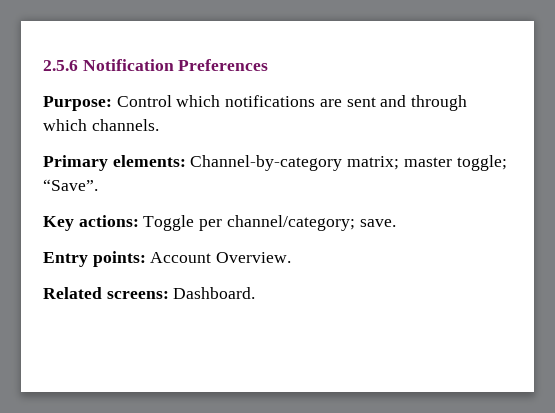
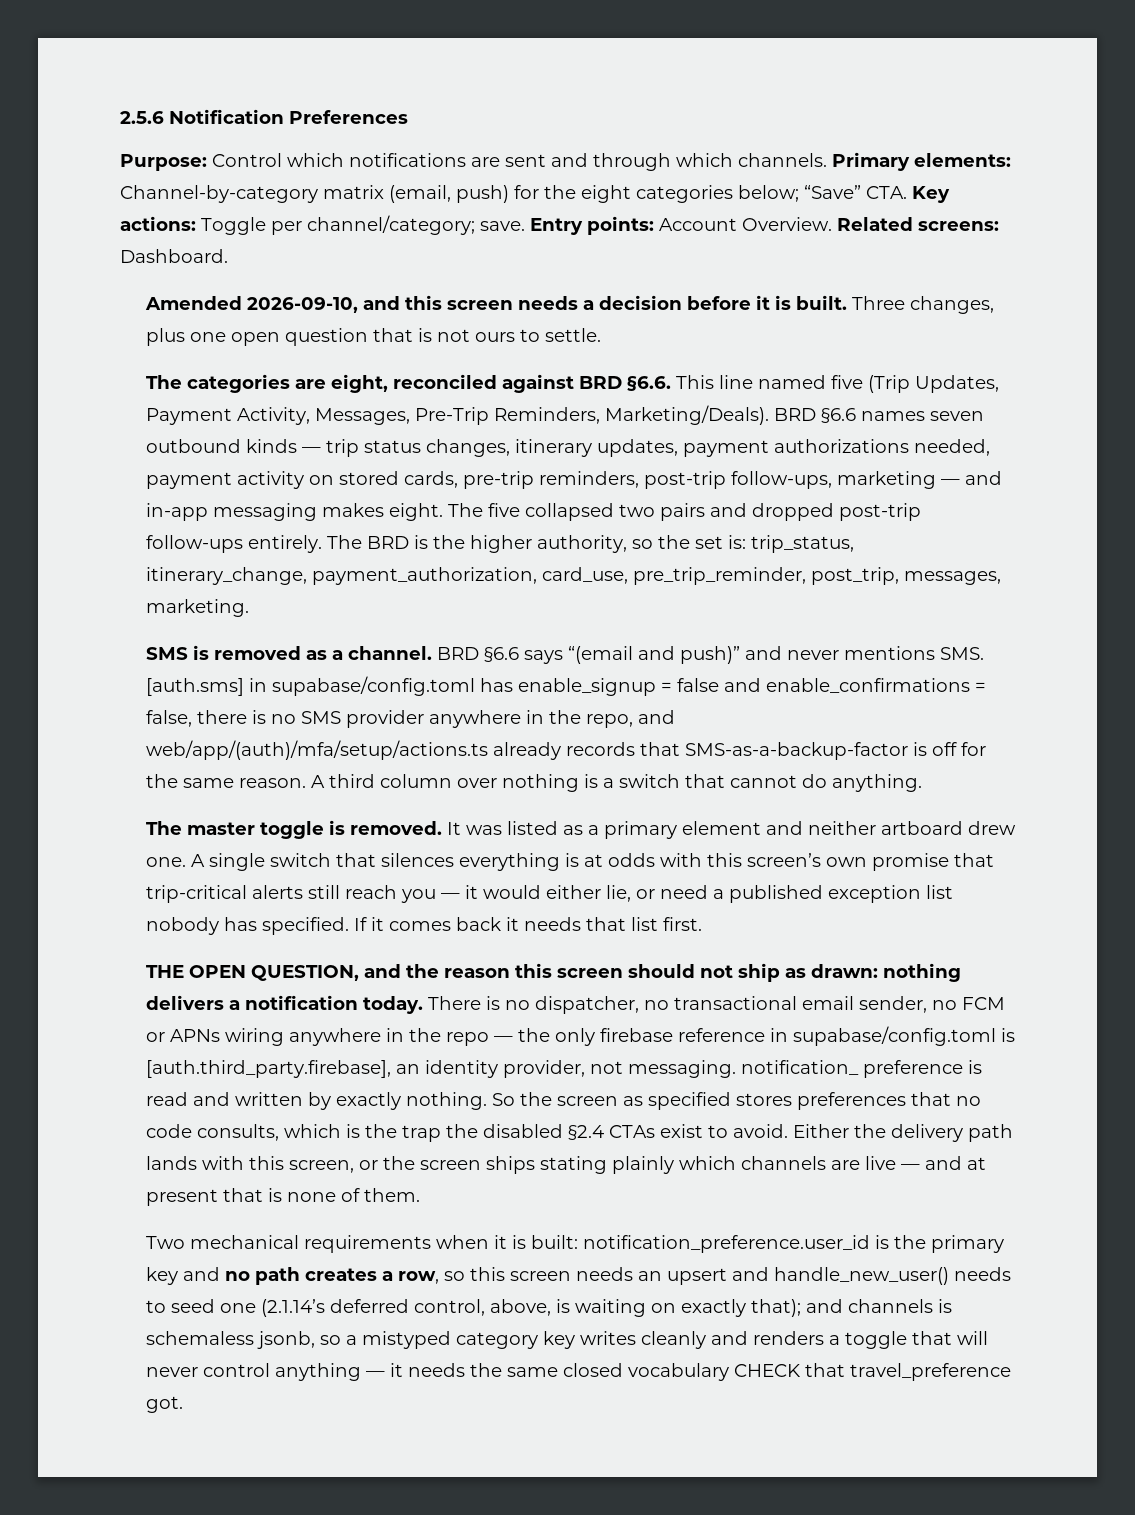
(159, 125) // -> (827, 160) none
[347,155,507,171] [43,179,98,191] matrix; master toggle; “Save”. // -> [323,185,907,203] matrix (email, push) for the eight categories below; “Save” CTA.
(396, 223) // -> (525, 226) none
(292, 257) // -> (832, 224) none
(256, 293) none -> [144,295,994,314] [145,328,601,346] [145,374,999,393] [145,405,984,425] [145,439,990,457] [145,471,1002,489] [145,503,921,521] [145,535,854,553] [145,567,1001,585] [145,599,249,617] [145,645,984,664] [145,676,986,696] [145,710,675,728] [145,740,986,760] [145,774,922,792] [145,820,1016,839] [145,853,994,871] [145,885,953,903] [145,917,702,935] [145,963,961,982] [145,995,1005,1014] [145,1026,1015,1046] [145,1060,982,1078] [145,1092,981,1110] [145,1124,1013,1142] [145,1156,986,1174] [145,1188,420,1206] [145,1235,1004,1253] [145,1267,1011,1285] [145,1299,952,1317] [145,1331,988,1349] [145,1363,1011,1381] [145,1396,183,1413] // Amended 2026-09-10, and this screen needs a decision before it is built. Three changes, plus one open question that is not ours to settle. // The categories are eight, reconciled against BRD §6.6. This line named five (Trip Updates, Payment Activity, Messages, Pre-Trip Reminders, Marketing/Deals). BRD §6.6 names seven outbound kinds — trip status changes, itinerary updates, payment authorizations needed, payment activity on stored cards, pre-trip reminders, post-trip follow-ups, marketing — and in-app messaging makes eight. The five collapsed two pairs and dropped post-trip follow-ups entirely. The BRD is the higher authority, so the set is: trip_status, itinerary_change, payment_authorization, card_use, pre_trip_reminder, post_trip, messages, marketing. // SMS is removed as a channel. BRD §6.6 says “(email and push)” and never mentions SMS. [auth.sms] in supabase/config.toml has enable_signup = false and enable_confirmations = false, there is no SMS provider anywhere in the repo, and web/app/(auth)/mfa/setup/actions.ts already records that SMS-as-a-backup-factor is off for the same reason. A third column over nothing is a switch that cannot do anything. // The master toggle is removed. It was listed as a primary element and neither artboard drew one. A single switch that silences everything is at odds with this screen’s own promise that trip-critical alerts still reach you — it would either lie, or need a published exception list nobody has specified. If it comes back it needs that list first. // THE OPEN QUESTION, and the reason this screen should not ship as drawn: nothing delivers a notification today. There is no dispatcher, no transactional email sender, no FCM or APNs wiring anywhere in the repo — the only firebase reference in supabase/config.toml is [auth.third_party.firebase], an identity provider, not messaging. notification_ preference is read and written by exactly nothing. So the screen as specified stores preferences that no code consults, which is the trap the disabled §2.4 CTAs exist to avoid. Either the delivery path lands with this screen, or the screen ships stating plainly which channels are live — and at present that is none of them. // Two mechanical requirements when it is built: notification_preference.user_id is the primary key and no path creates a row, so this screen needs an upsert and handle_new_user() needs to seed one (2.1.14’s deferred control, above, is waiting on exactly that); and channels is schemaless jsonb, so a mistyped category key writes cleanly and renders a toggle that will never control anything — it needs the same closed vocabulary CHECK that travel_preference got.

